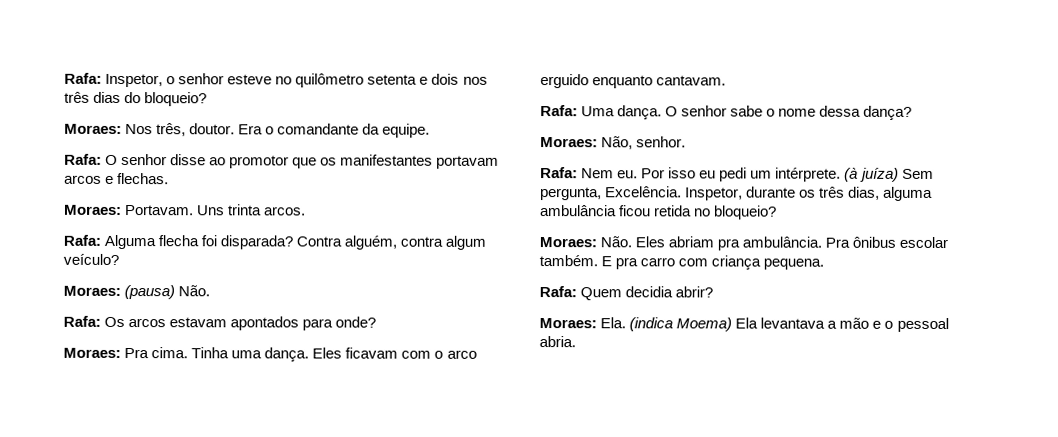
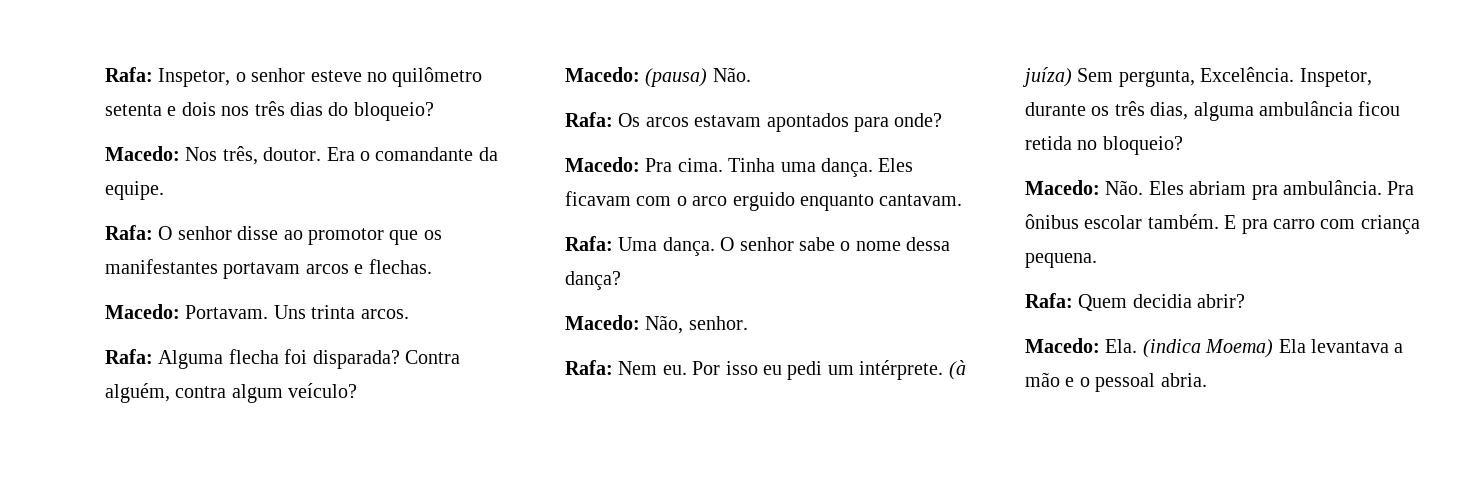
[64,123,122,135] Moraes: -> [105,146,180,161] Macedo:
[64,204,122,216] Moraes: -> [105,304,180,319] Macedo:
[63,285,121,297] Moraes: -> [565,67,640,82] Macedo:
[63,347,121,359] Moraes: -> [565,157,640,172] Macedo:
[540,137,598,148] Moraes: -> [565,315,640,330] Macedo:
[539,237,597,248] Moraes: -> [1025,180,1100,195] Macedo:
[539,318,597,329] Moraes: -> [1025,338,1100,353] Macedo:

